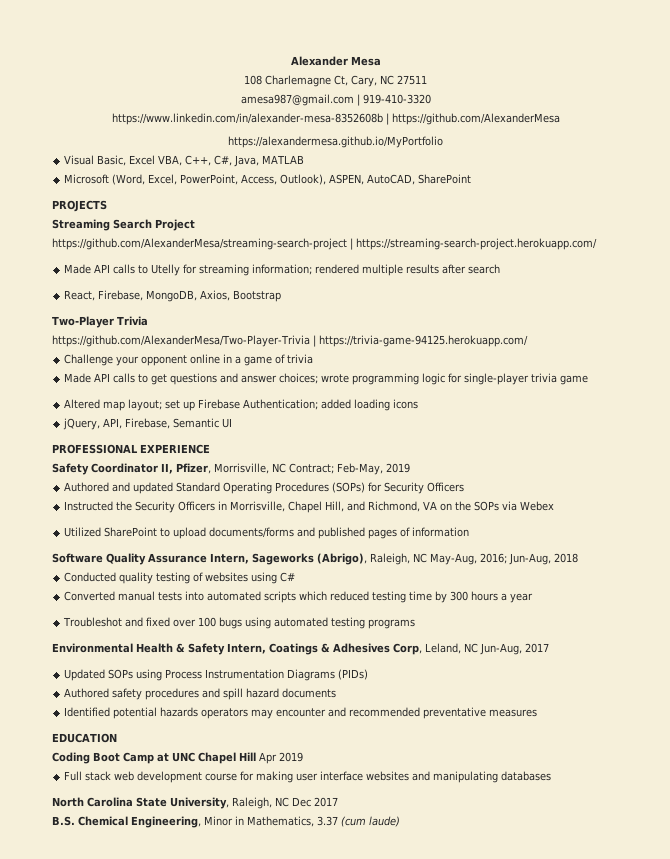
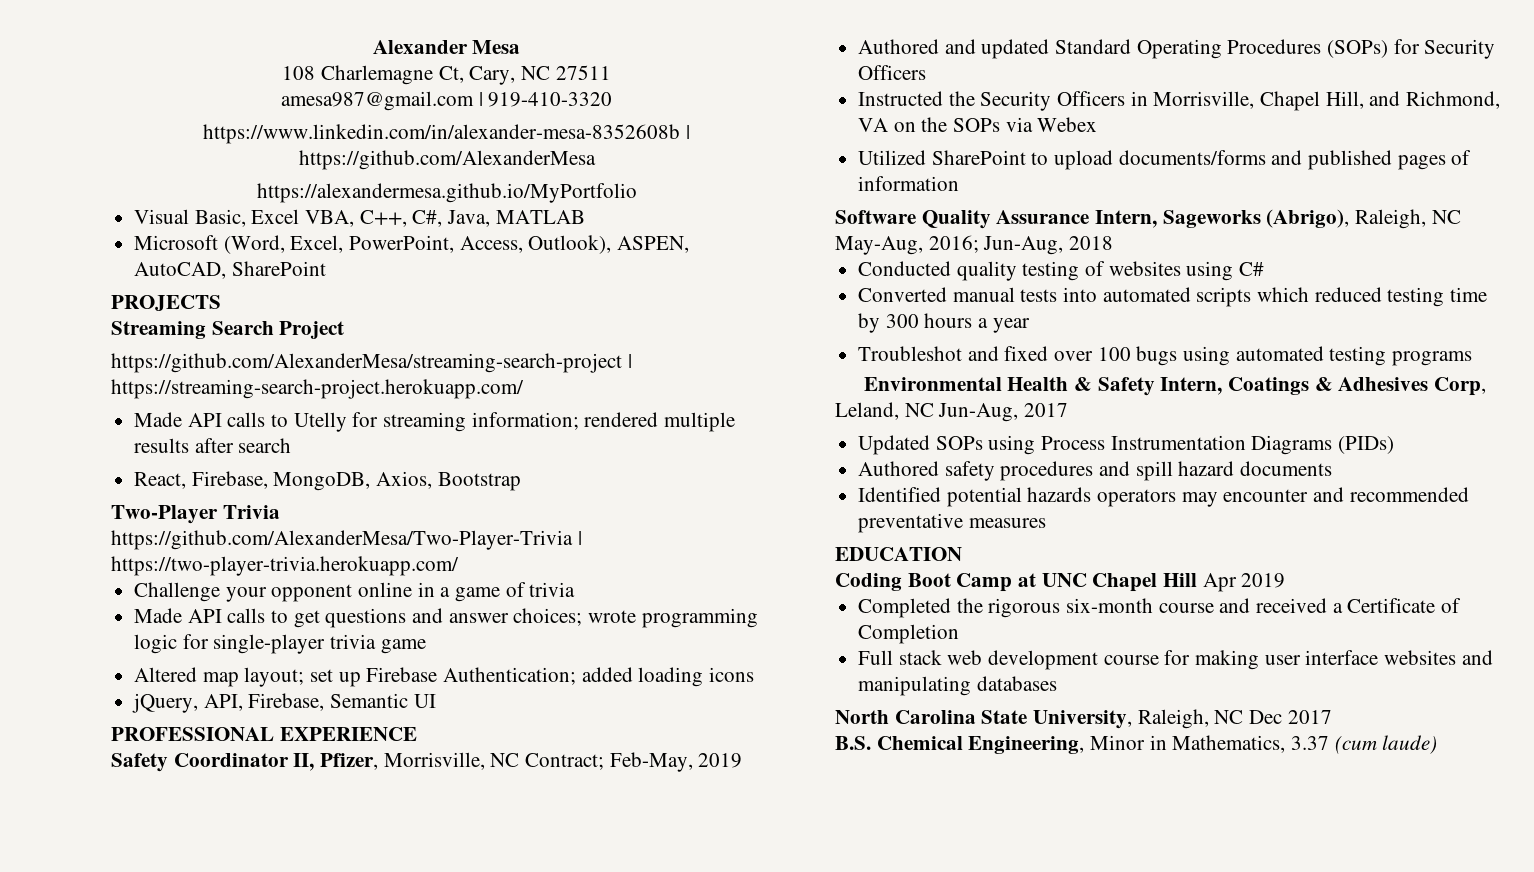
[318,335,528,347] https://trivia-game-94125.herokuapp.com/ -> [111,556,459,576] https://two-player-trivia.herokuapp.com/
(303, 757) none -> [858,598,1462,618] [858,624,960,644] // Completed the rigorous six-month course and received a Certificate of Completion

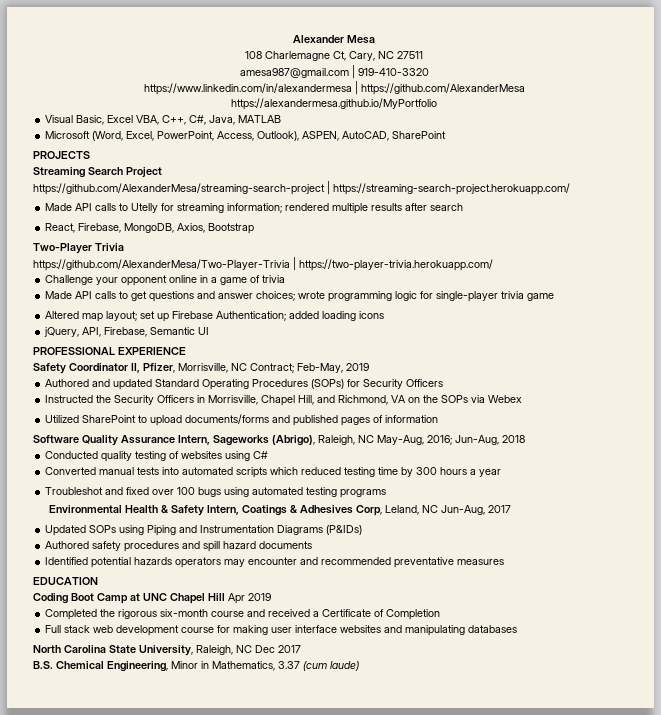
[203,124,681,144] https://www.linkedin.com/in/alexander-mesa-8352608b -> [143,83,352,95] https://www.linkedin.com/in/alexandermesa
[1041,436,1106,450] Process -> [147,525,198,536] Piping and
[1338,436,1395,454] (PIDs) -> [326,525,363,535] (P&IDs)

